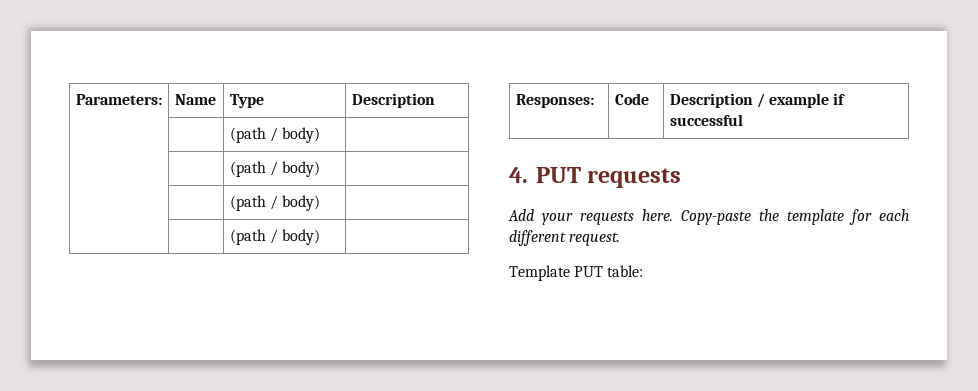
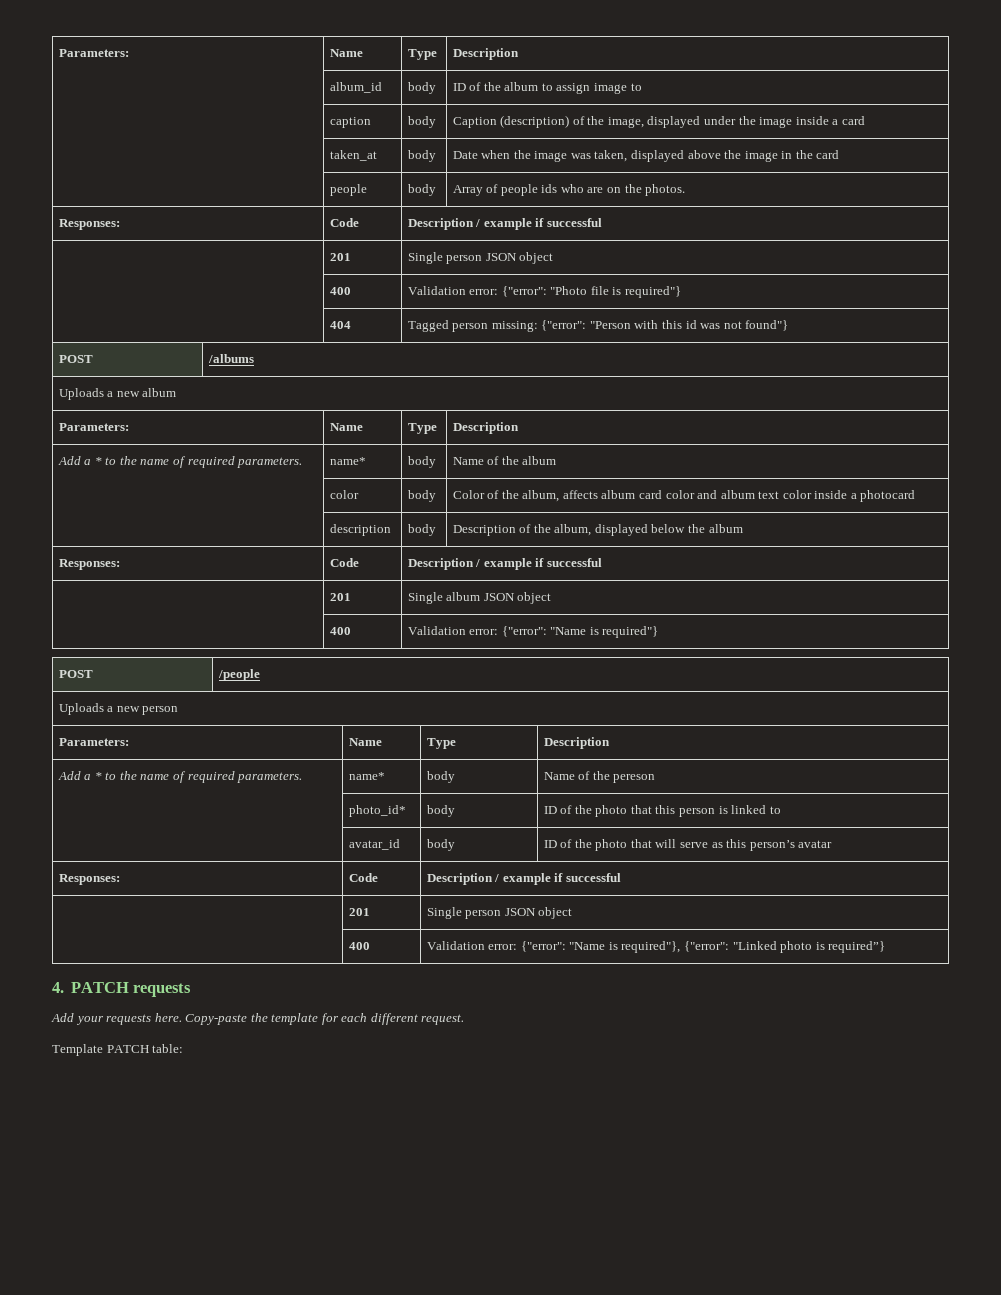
[229,127,320,143] [229,161,320,177] [229,195,320,211] [229,229,320,245] [515,94,594,108] [614,93,649,105] [669,93,846,108] [669,114,743,126] | (path / body) | // | | (path / body) | // | | (path / body) | // | | (path / body) | // Responses: | Code | Description / example if successful -> [329,82,382,93] [407,82,436,94] [452,82,642,94] [329,117,371,128] [407,116,436,128] [452,115,865,128] [329,150,377,161] [407,150,436,162] [452,150,840,162] [329,184,367,196] [407,184,436,196] [452,184,686,196] [58,219,120,230] [329,218,359,227] [407,218,602,230] [329,253,351,261] [407,252,554,264] [329,287,351,295] [407,286,681,298] [329,321,351,329] [407,320,789,332] [58,355,93,363] [207,354,254,363] [58,388,177,400] [58,423,129,431] [329,423,363,431] [407,423,437,434] [452,422,519,434] [57,456,303,468] [329,457,366,465] [407,456,436,468] [452,456,557,465] [329,490,359,499] [407,490,436,502] [452,490,916,502] [329,524,391,536] [407,524,436,536] [452,524,743,536] [58,559,120,570] [329,558,359,567] [407,558,602,570] [329,593,351,601] [407,592,552,604] [329,627,351,635] [407,626,659,638] [58,670,93,678] [217,669,260,681] [58,703,179,715] [58,738,129,746] [348,738,382,746] [426,738,456,749] [543,737,610,749] [57,771,303,783] [348,772,385,780] [426,771,455,783] [543,771,656,783] [348,805,406,817] [426,805,455,817] [543,805,781,817] [348,839,400,850] [426,839,455,851] [543,839,833,851] [58,874,120,885] [348,873,378,882] [426,873,621,885] [348,908,370,916] [426,907,573,919] [348,942,370,950] [426,941,886,953] album_id | body | ID of the album to assign image to // | caption | body | Caption (description) of the image, displayed under the image inside a card // | taken_at | body | Date when the image was taken, displayed above the image in the card // | people | body | Array of people ids who are on the photos. // Responses: | Code | Description / example if successful // | 201 | Single person JSON object // | 400 | Validation error: {"error": "Photo file is required"} // | 404 | Tagged person missing: {"error": "Person with this id was not found"} // POST | /albums // Uploads a new album // Parameters: | Name | Type | Description // Add a * to the name of required parameters. | name* | body | Name of the album // | color | body | Color of the album, affects album card color and album text color inside a photocard // | description | body | Description of the album, displayed below the album // Responses: | Code | Description / example if successful // | 201 | Single album JSON object // | 400 | Validation error: {"error": "Name is required"} // POST | /people // Uploads a new person // Parameters: | Name | Type | Description // Add a * to the name of required parameters. | name* | body | Name of the pereson // | photo_id* | body | ID of the photo that this person is linked to // | avatar_id | body | ID of the photo that will serve as this person’s avatar // Responses: | Code | Description / example if successful // | 201 | Single person JSON object // | 400 | Validation error: {"error": "Name is required"}, {"error": "Linked photo is required”}
[535,167,581,183] PUT -> [70,982,129,993] PATCH
[574,266,604,277] PUT -> [106,1045,149,1053] PATCH

